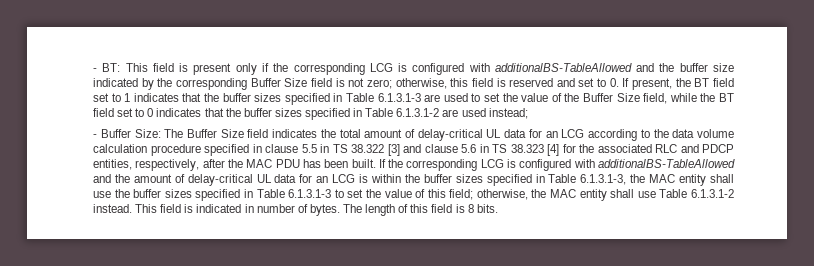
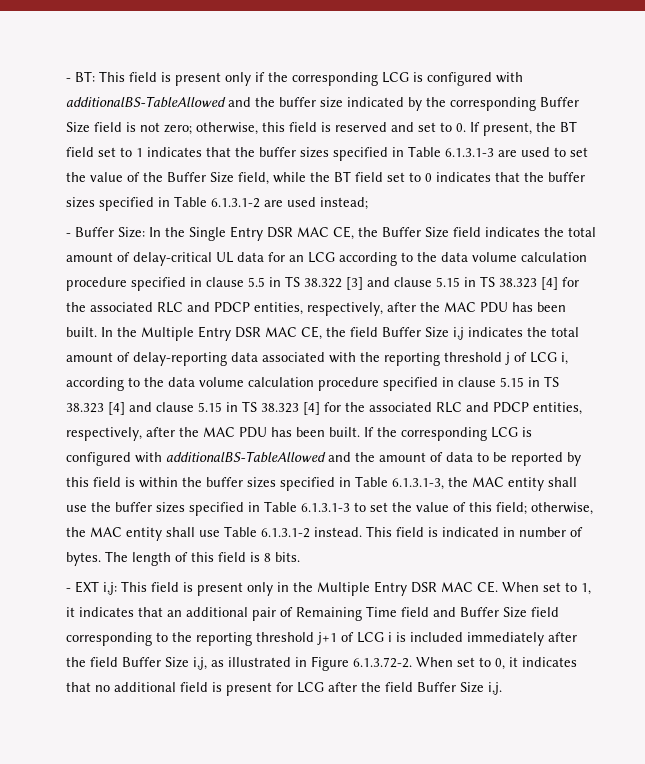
[164,129,184,138] The -> [148,226,378,241] In the Single Entry DSR MAC CE, the
[461,144,477,153] 5.6 -> [435,276,579,290] [65,302,566,316] [65,326,579,341] [65,352,568,366] [65,376,559,391] [65,402,222,415] 5.15 in TS 38.323 [4] for the associated RLC and PDCP entities, respectively, after the MAC PDU has been built. In the Multiple Entry DSR MAC CE, the field Buffer Size i,j indicates the total amount of delay-reporting data associated with the reporting threshold j of LCG i, according to the data volume calculation procedure specified in clause 5.15 in TS 38.323 [4] and clause 5.15
[187,174,356,186] delay-critical UL data for an LCG -> [445,452,581,466] [65,477,121,487] data to be reported by this field
(498, 208) none -> [65,581,591,596] [65,606,559,621] [65,632,577,646] [65,656,577,671] [65,682,502,696] // - EXT i,j: This field is present only in the Multiple Entry DSR MAC CE. When set to 1, it indicates that an additional pair of Remaining Time field and Buffer Size field corresponding to the reporting threshold j+1 of LCG i is included immediately after the field Buffer Size i,j, as illustrated in Figure 6.1.3.72-2. When set to 0, it indicates that no additional field is present for LCG after the field Buffer Size i,j.

